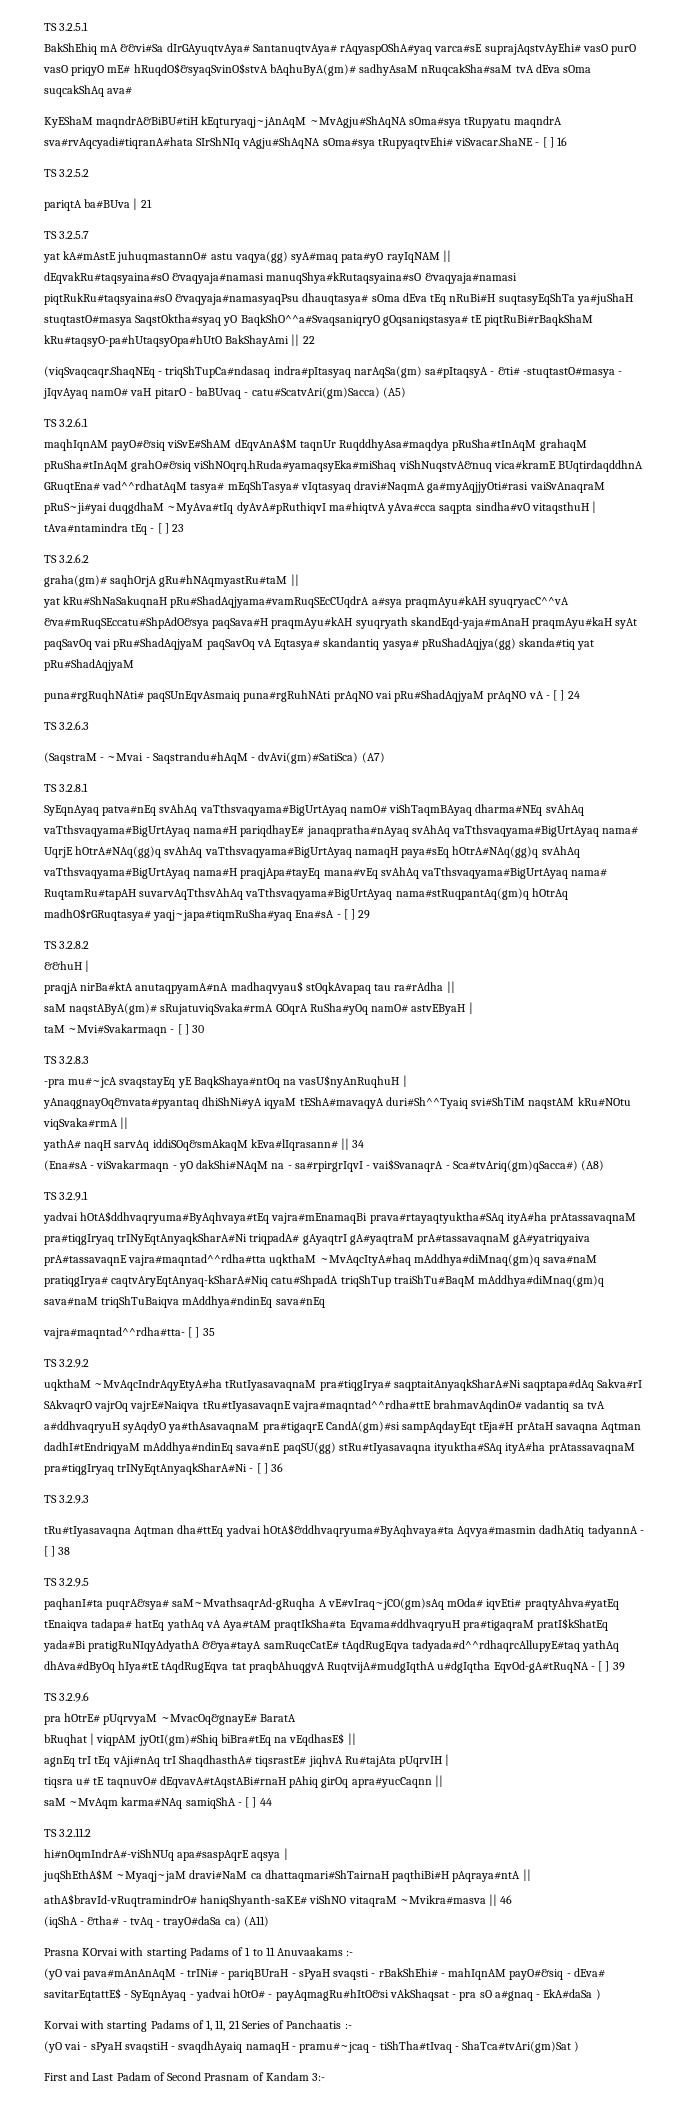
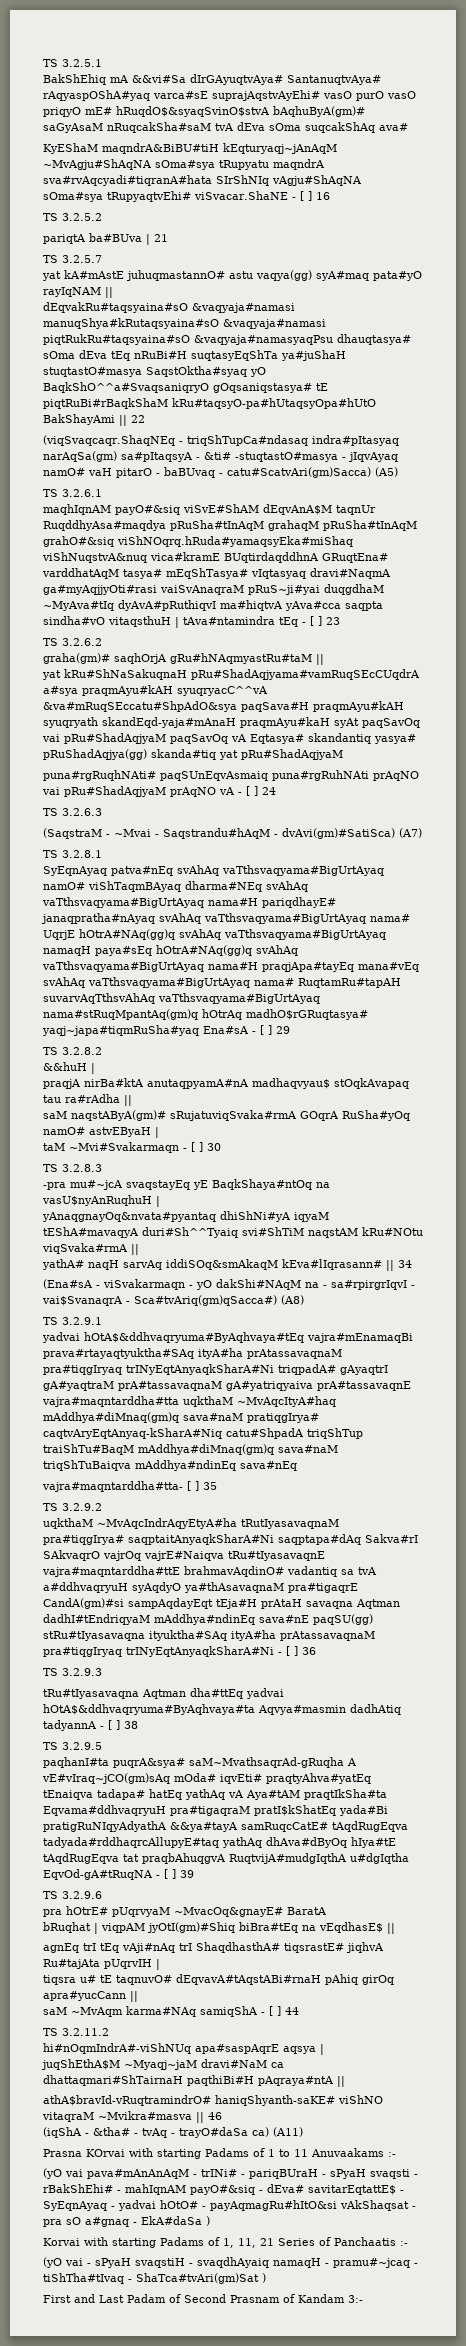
[359,64,419,76] sadhyAsaM -> [43,123,103,133] saGyAsaM
[102,481,188,493] vad^^rdhatAqM -> [42,568,119,579] varddhatAqM
[395,888,529,900] nama#stRuqpantAq(gm)q -> [43,1009,198,1020] nama#stRuqMpantAq(gm)q
[80,1211,270,1224] hOtA$ddhvaqryuma#ByAqhvaya#tEq -> [84,1332,304,1343] hOtA$&ddhvaqryuma#ByAqhvaya#tEq
[128,1254,267,1266] vajra#maqntad^^rdha#tta -> [42,1396,179,1407] vajra#maqntarddha#tta
[43,1327,185,1339] vajra#maqntad^^rdha#tta- -> [42,1481,183,1492] vajra#maqntarddha#tta-
[291,1400,431,1412] vajra#maqntad^^rdha#ttE -> [42,1566,180,1577] vajra#maqntarddha#ttE
[412,1640,581,1652] tadyada#d^^rdhaqrcAllupyE#taq -> [43,1837,219,1848] tadyada#rddhaqrcAllupyE#taq
[351,1777,432,1788] apra#yucCaqnn -> [43,1991,126,2001] apra#yucCann

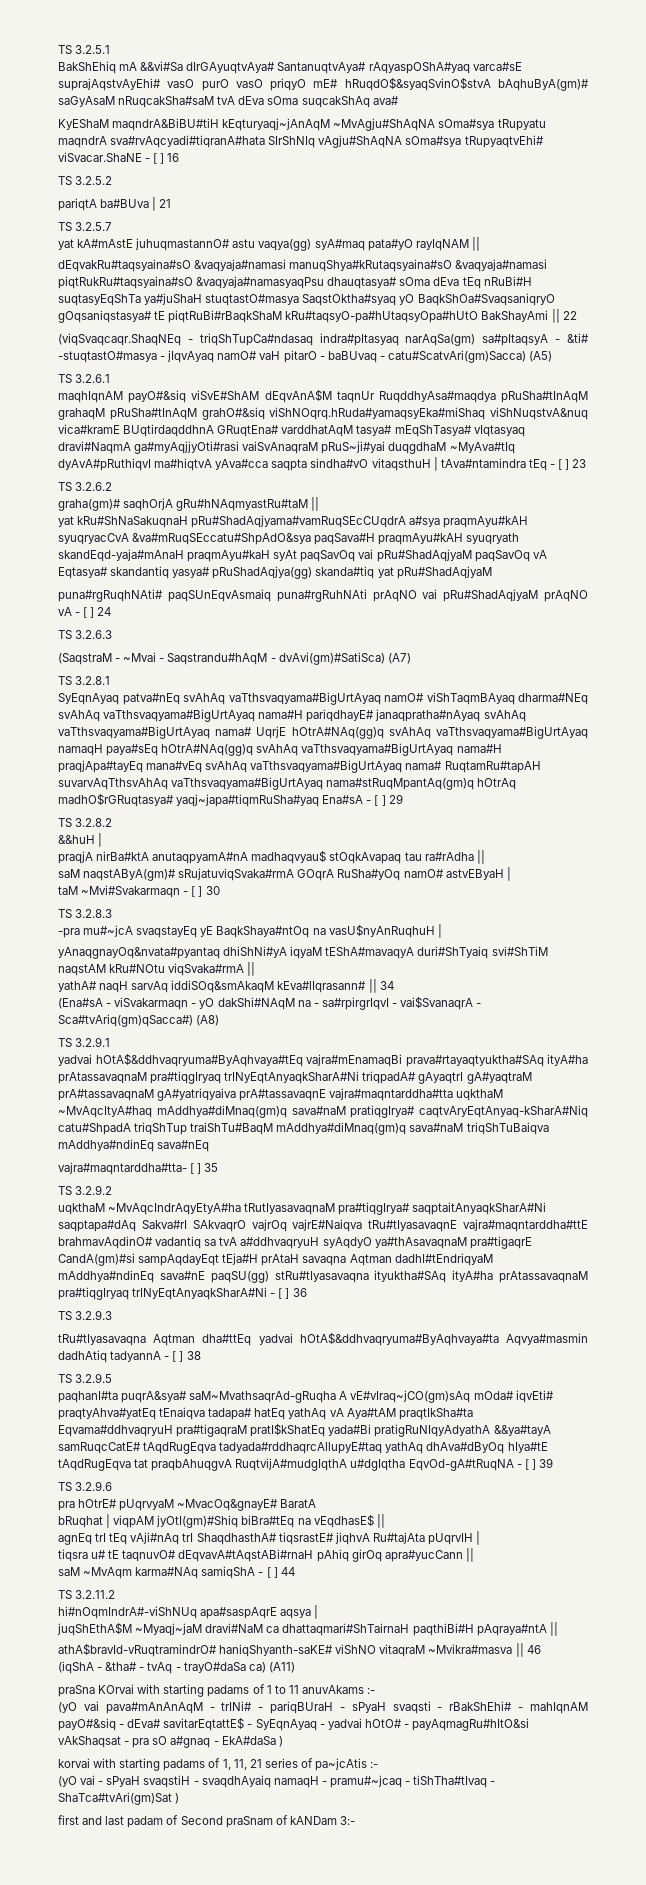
[43,382,209,393] BaqkShO^^a#SvaqsaniqryO -> [417,293,555,306] BaqkShOa#SvaqsaniqryO
[177,686,268,696] syuqryacC^^vA -> [58,533,129,545] syuqryacCvA
[142,1227,238,1238] duri#Sh^^Tyaiq -> [417,946,489,959] duri#ShTyaiq
[43,2149,82,2157] Prasna -> [58,1685,95,1697] praSna
[205,2148,249,2157] Padams -> [207,1685,250,1697] padams
[311,2148,384,2157] Anuvaakams -> [301,1685,364,1694] anuvAkams
[43,2237,204,2248] Korvai with starting Padams -> [58,1758,206,1771] korvai with starting padams
[278,2237,396,2246] Series of Panchaatis -> [264,1758,368,1771] series of pa~jcAtis
[43,2294,345,2303] First and Last Padam of Second Prasnam of Kandam -> [58,1815,337,1828] first and last padam of Second praSnam of kANDam

